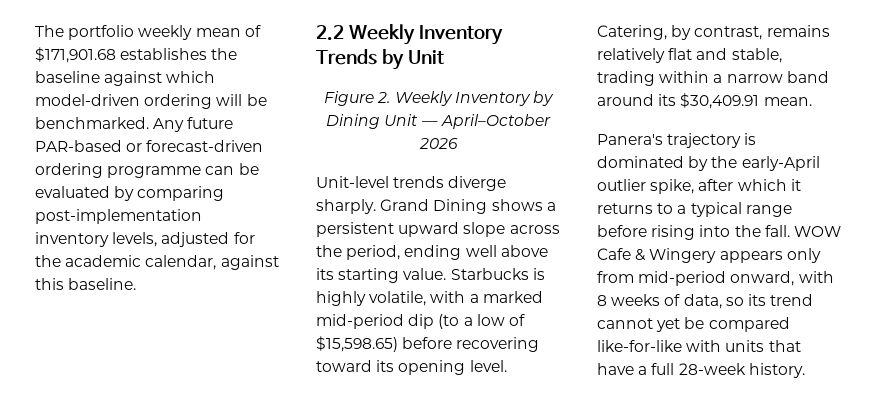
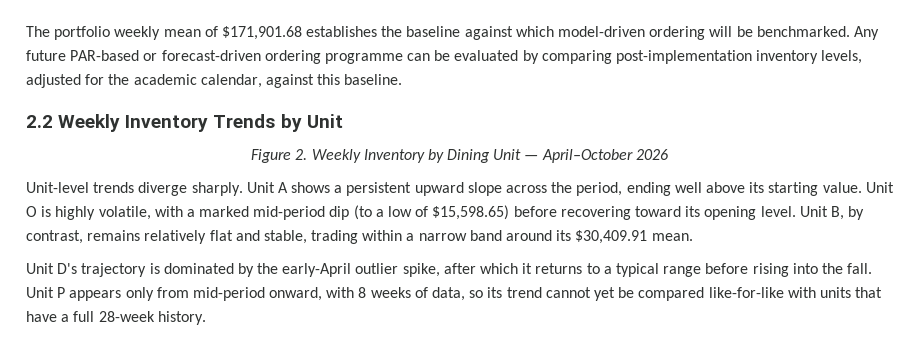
[380,199,488,214] Grand Dining -> [246,182,288,193] Unit A
[450,268,529,280] Starbucks -> [865,182,894,193] [26,206,37,217] Unit O
[597,25,667,40] Catering, -> [799,206,844,220] Unit B,
[597,134,663,145] Panera's -> [26,263,78,274] Unit D's
[793,226,841,237] [597,248,717,263] WOW Cafe & Wingery -> [26,287,66,298] Unit P

